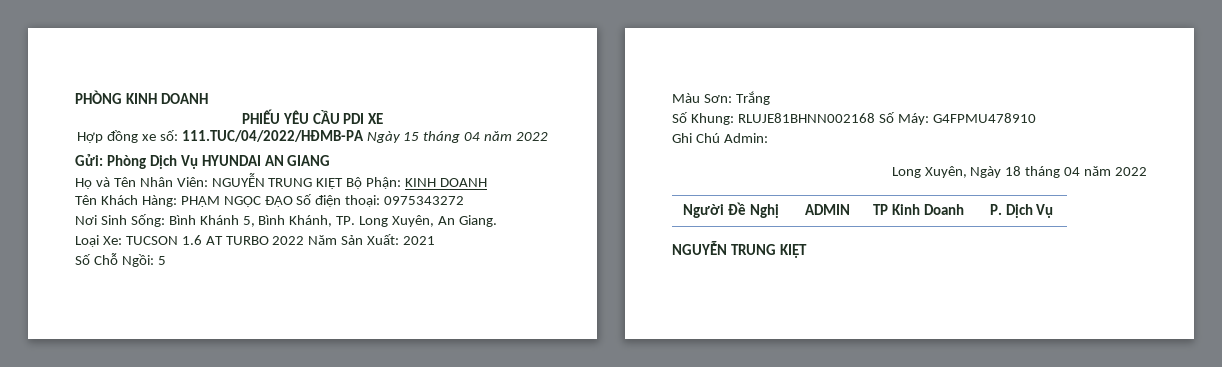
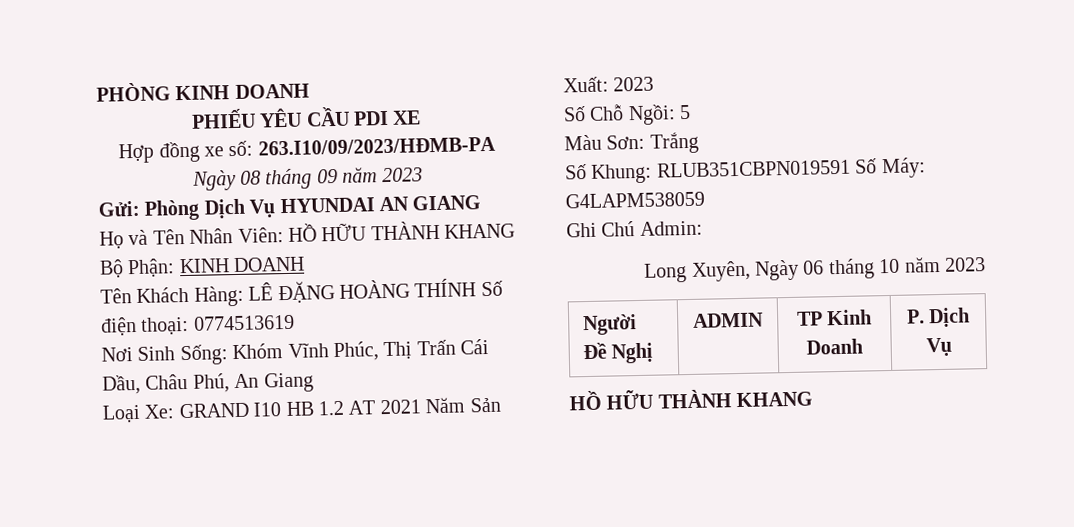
[181,130,549,143] 111.TUC/04/2022/HĐMB-PA Ngày 15 tháng 04 năm 2022 -> [257,136,496,156] [191,167,423,191] 263.I10/09/2023/HĐMB-PA Ngày 08 tháng 09 năm 2023
[211,173,344,189] NGUYỄN TRUNG KIỆT -> [288,220,516,242] HỒ HỮU THÀNH KHANG
[180,196,293,207] PHẠM NGỌC ĐẠO -> [248,278,477,304] LÊ ĐẶNG HOÀNG THÍNH
[384,196,465,205] 0975343272 -> [192,314,295,331] 0774513619
[168,215,497,227] [75,235,305,247] Bình Khánh 5, Bình Khánh, TP. Long Xuyên, An Giang. // Loại Xe: TUCSON 1.6 AT TURBO 2022 -> [232,338,490,362] [102,372,314,395] [102,399,421,423] Khóm Vĩnh Phúc, Thị Trấn Cái Dầu, Châu Phú, An Giang // Loại Xe: GRAND I10 HB 1.2 AT 2021
[403,236,436,245] 2021 -> [613,76,655,92] 2023
[737,113,875,123] RLUJE81BHNN002168 -> [656,159,851,178] RLUB351CBPN019591
[932,113,1036,123] G4FPMU478910 -> [565,191,705,209] G4LAPM538059
[1005,166,1147,178] 18 tháng 04 năm 2022 -> [802,256,986,280] 06 tháng 10 năm 2023
[672,241,807,258] NGUYỄN TRUNG KIỆT -> [569,389,814,411] HỒ HỮU THÀNH KHANG

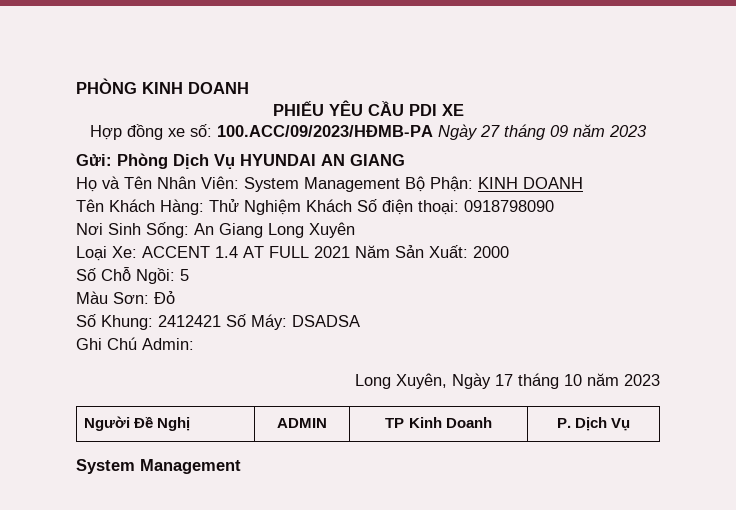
[257,136,496,156] [191,169,261,191] 263.I10/09/2023/HĐMB-PA Ngày 08 -> [217,124,500,140] 100.ACC/09/2023/HĐMB-PA Ngày 27
[288,220,516,242] HỒ HỮU THÀNH KHANG -> [244,177,400,192] System Management
[248,278,477,304] LÊ ĐẶNG HOÀNG THÍNH -> [209,199,352,215] Thử Nghiệm Khách
[192,314,295,331] 0774513619 -> [464,200,554,212] 0918798090
[232,338,490,362] [102,373,230,395] Khóm Vĩnh Phúc, Thị Trấn Cái Dầu, Châu Phú, -> (189, 230) none
(314, 382) none -> [268,222,355,238] Long Xuyên
[178,400,376,419] GRAND I10 HB 1.2 AT -> [142,246,309,258] ACCENT 1.4 AT FULL
[613,76,655,92] 2023 -> [473,246,509,258] 2000
[649,131,699,154] Trắng -> [154,291,175,304] Đỏ
[656,159,851,178] RLUB351CBPN019591 -> [158,315,221,327] 2412421
[565,191,705,209] G4LAPM538059 -> [292,315,360,327] DSADSA
[802,260,825,275] 06 -> [495,374,513,386] 17
[569,389,814,411] HỒ HỮU THÀNH KHANG -> [76,459,241,474] System Management

